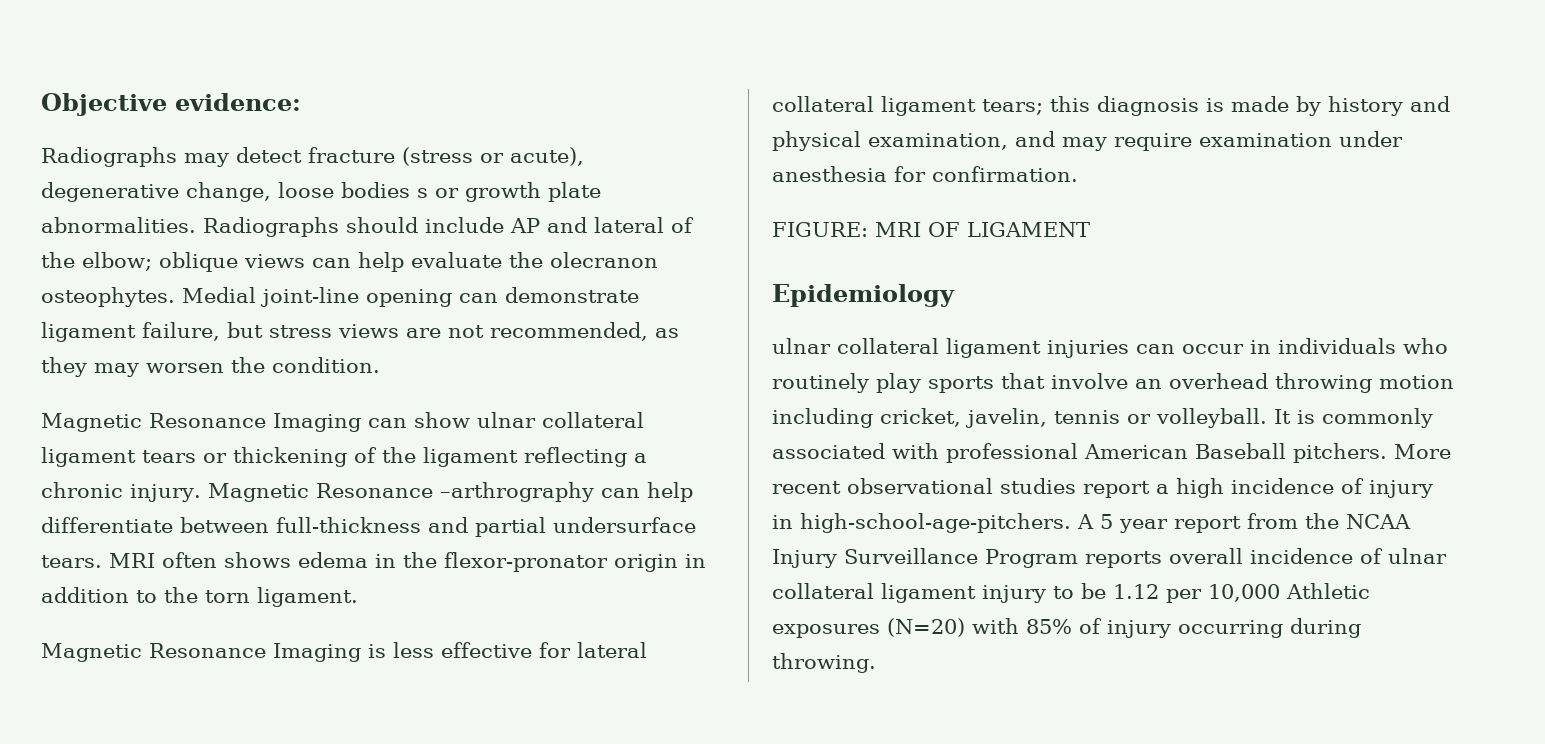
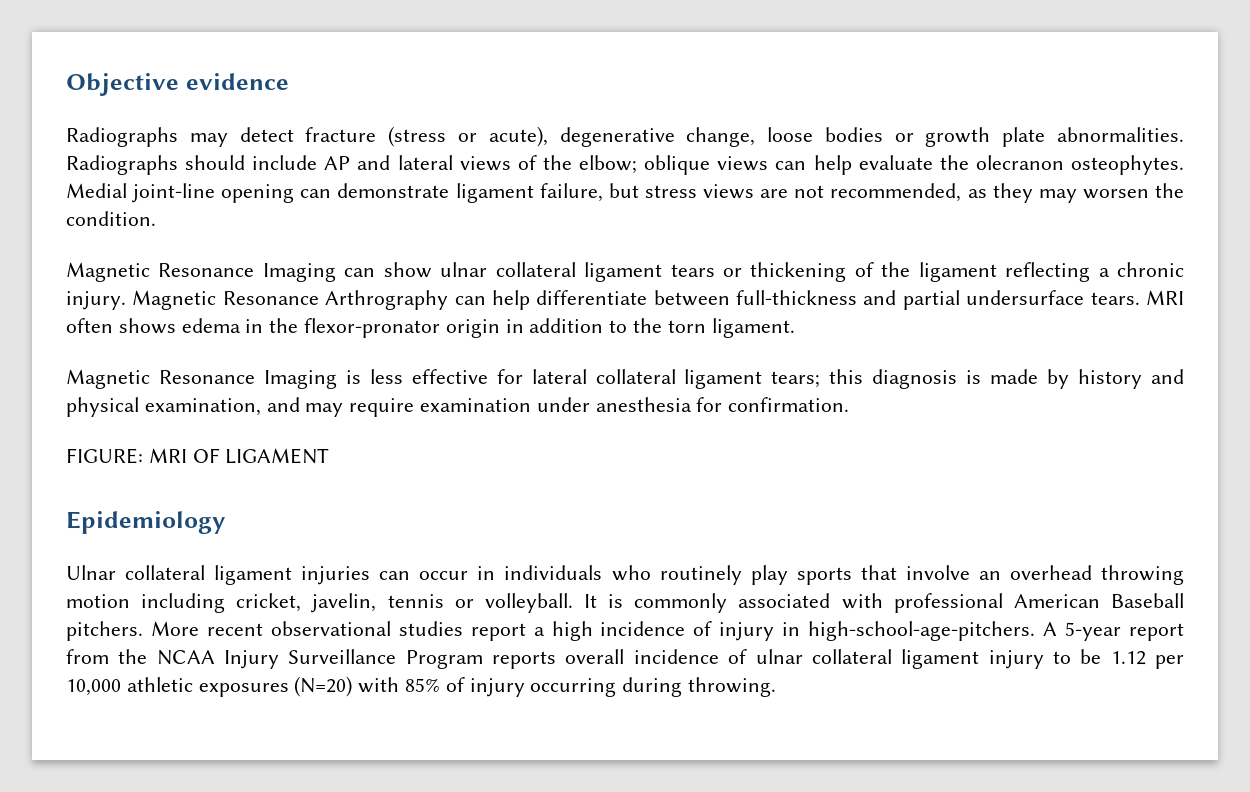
[175,93,301,111] evidence: -> [185,73,289,90] evidence
[417,188,428,198] s -> (883, 134) none
(664, 225) none -> [459,156,511,171] views
[439,482,594,502] –arthrography -> [325,290,449,310] Arthrography
[772,338,831,354] ulnar -> [66,565,116,580] Ulnar
[1100,514,1168,533] 5 year -> [1065,622,1122,641] 5-year
[1286,583,1370,599] Athletic -> [126,677,193,692] athletic

